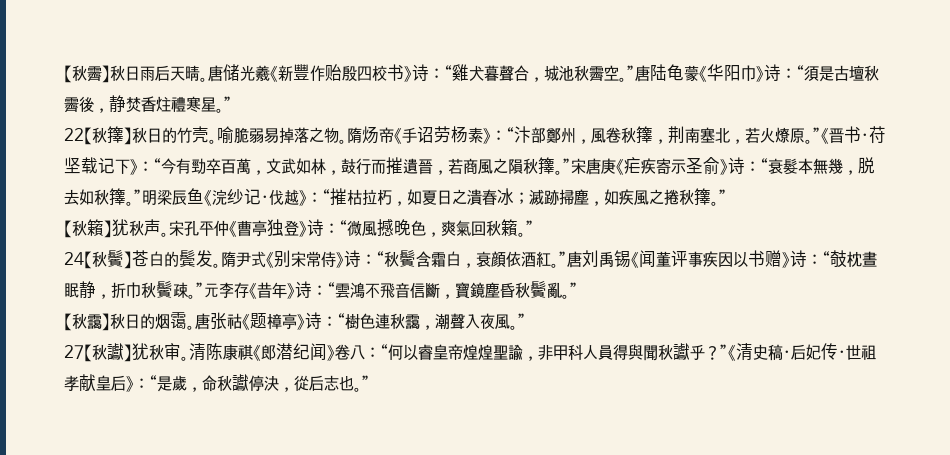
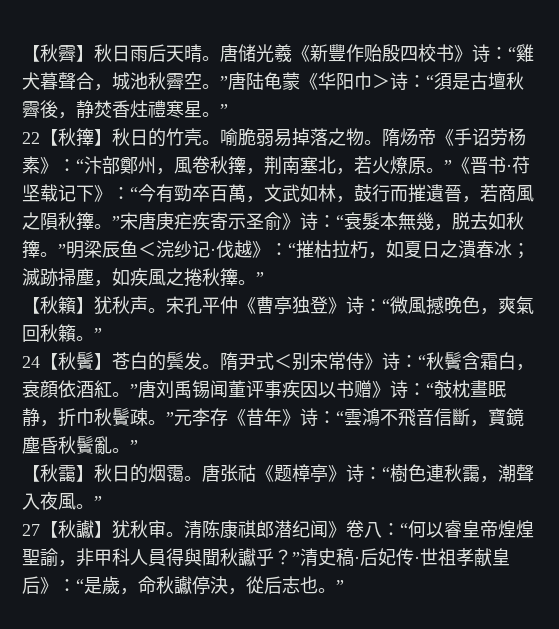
[756,66,764,82] 》 -> [372,74,390,88] ＞
[616,159,624,175] 《 -> (174, 221) none
[204,190,212,206] 《 -> [138,242,156,256] ＜
[266,252,274,268] 《 -> [274,354,292,368] ＜
[631,252,639,268] 《 -> (210, 389) none
[253,345,261,361] 《 -> (256, 529) none
[728,345,736,361] 《 -> (300, 558) none

